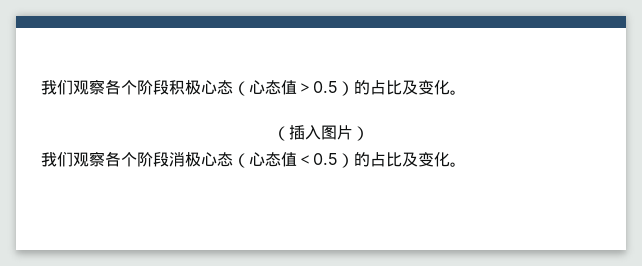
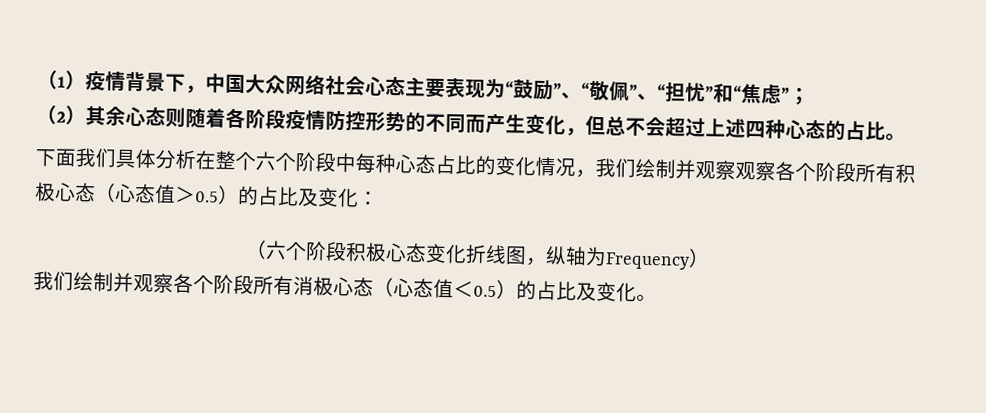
[41,79,169,95] 我们观察各个阶段 -> [37,70,810,106] [36,105,906,142] [35,147,896,183] （1）疫情背景下，中国大众网络社会心态主要表现为“鼓励”、“敬佩”、“担忧”和“焦虑”； // （2）其余心态则随着各阶段疫情防控形势的不同而产生变化，但总不会超过上述四种心态的占比。 // 下面我们具体分析在整个六个阶段中每种心态占比的变化情况，我们绘制并观察观察各个阶段所有
[450,90,466,95] [273,125,353,141] 。 // （插入图片 -> [357,191,379,206] [244,240,690,270] ： // （六个阶段积极心态变化折线图，纵轴为Frequency
[73,151,169,167] 观察各个阶段 -> [73,271,294,296] 绘制并观察各个阶段所有

